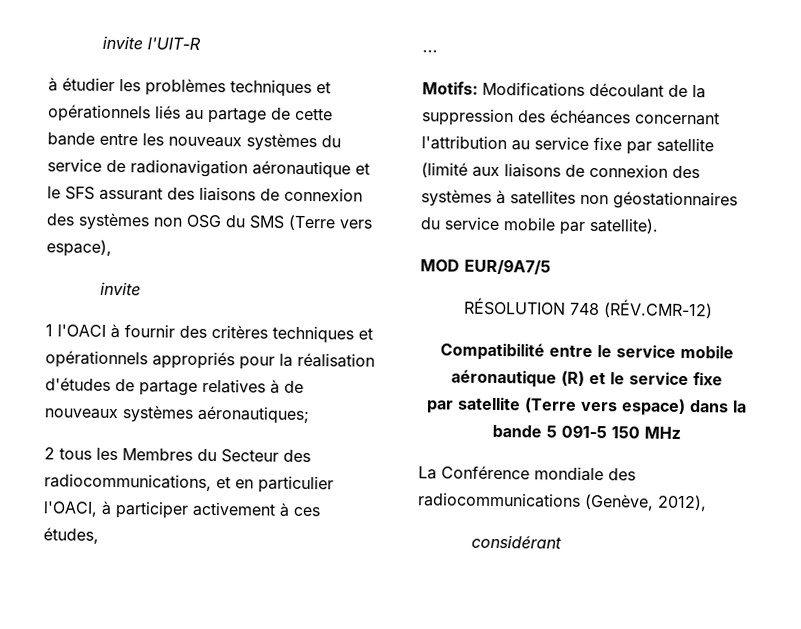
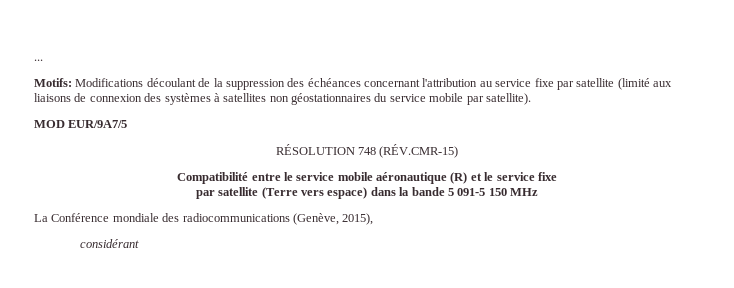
[102,35,202,50] [48,77,331,98] [48,104,333,124] [47,132,341,152] [47,158,370,179] [47,186,363,202] [46,212,372,231] [46,239,112,257] [100,281,142,296] [45,323,373,344] [45,350,375,370] [45,377,304,396] [44,405,310,425] [44,447,311,463] [44,473,334,494] [43,500,320,519] [43,527,99,544] invite l'UIT-R // à étudier les problèmes techniques et opérationnels liés au partage de cette bande entre les nouveaux systèmes du service de radionavigation aéronautique et le SFS assurant des liaisons de connexion des systèmes non OSG du SMS (Terre vers espace), // invite // 1 l'OACI à fournir des critères techniques et opérationnels appropriés pour la réalisation d'études de partage relatives à de nouveaux systèmes aéronautiques; // 2 tous les Membres du Secteur des radiocommunications, et en particulier l'OACI, à participer activement à ces études, // -> (34, 60) none
[602,299,713,319] (RÉV.CMR-12) -> [379,144,459,158] (RÉV.CMR-15)
[657,494,707,512] 2012), -> [342,213,374,225] 2015),

